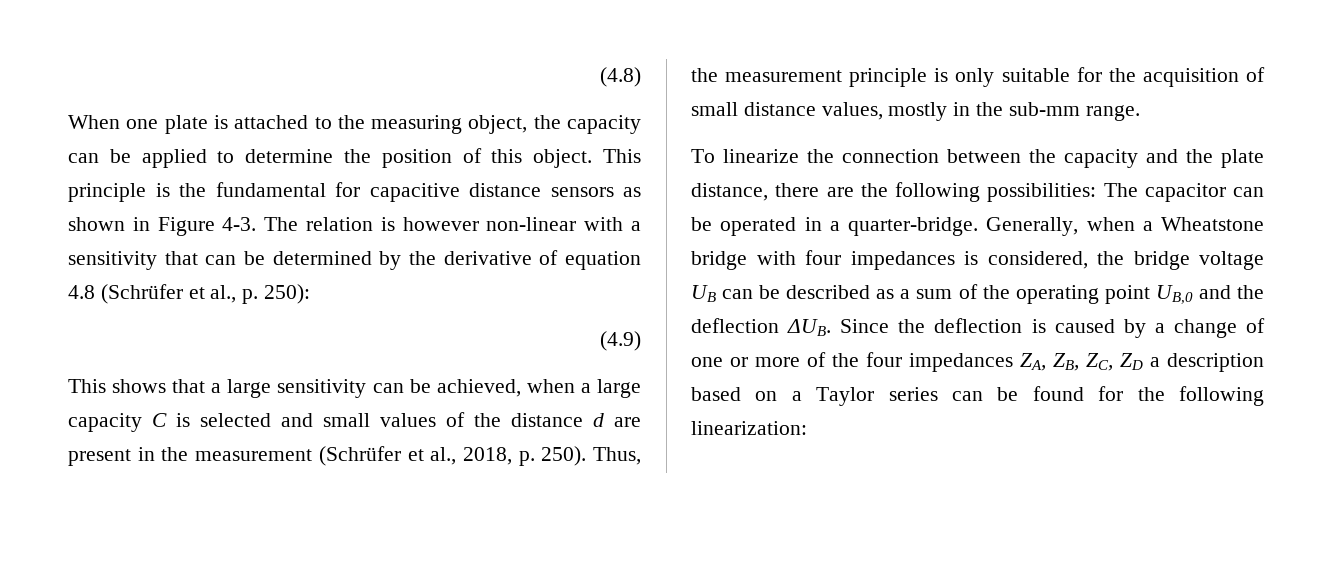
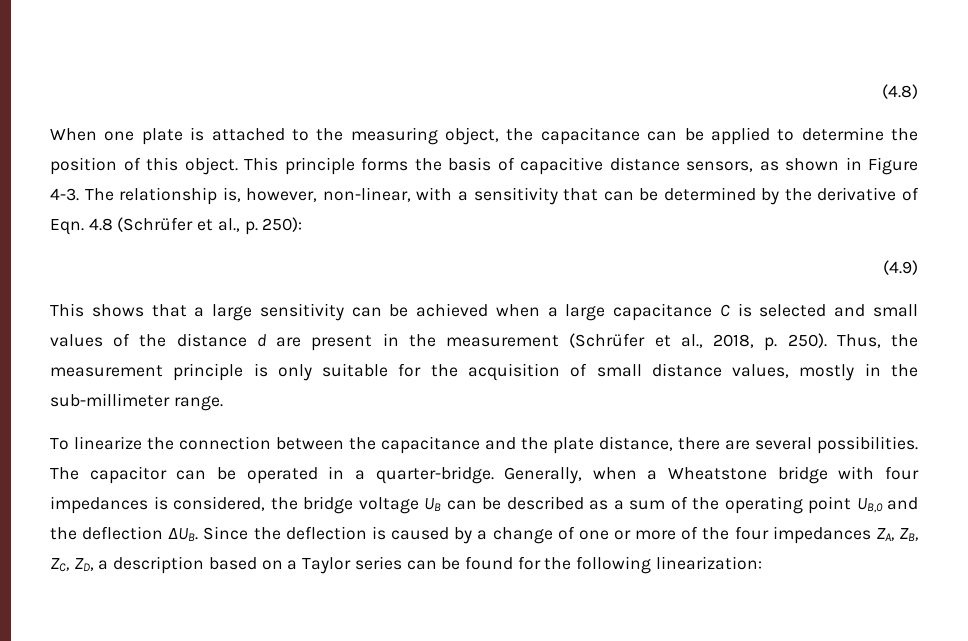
[567,115,641,134] capacity -> [540,127,640,145] capacitance
[155,182,360,197] is the fundamental for -> [361,157,515,171] forms the basis of
[550,187,614,197] sensors -> [686,161,753,172] sensors,
[305,217,577,231] relation is however non-linear -> [119,187,411,205] relationship is, however, non-linear,
[565,251,641,270] equation -> [50,219,84,235] Eqn.
[436,379,521,397] achieved, -> [416,303,489,317] achieved
[68,413,142,432] capacity -> [613,303,713,321] capacitance
[1008,102,1080,116] sub-mm -> [50,393,170,407] sub-millimeter
[1064,149,1138,168] capacity -> [381,436,480,454] capacitance
[860,182,1097,202] the following possibilities: -> [755,436,918,454] several possibilities.
[1120,353,1143,370] ZD -> [73,558,94,571] ZD,

